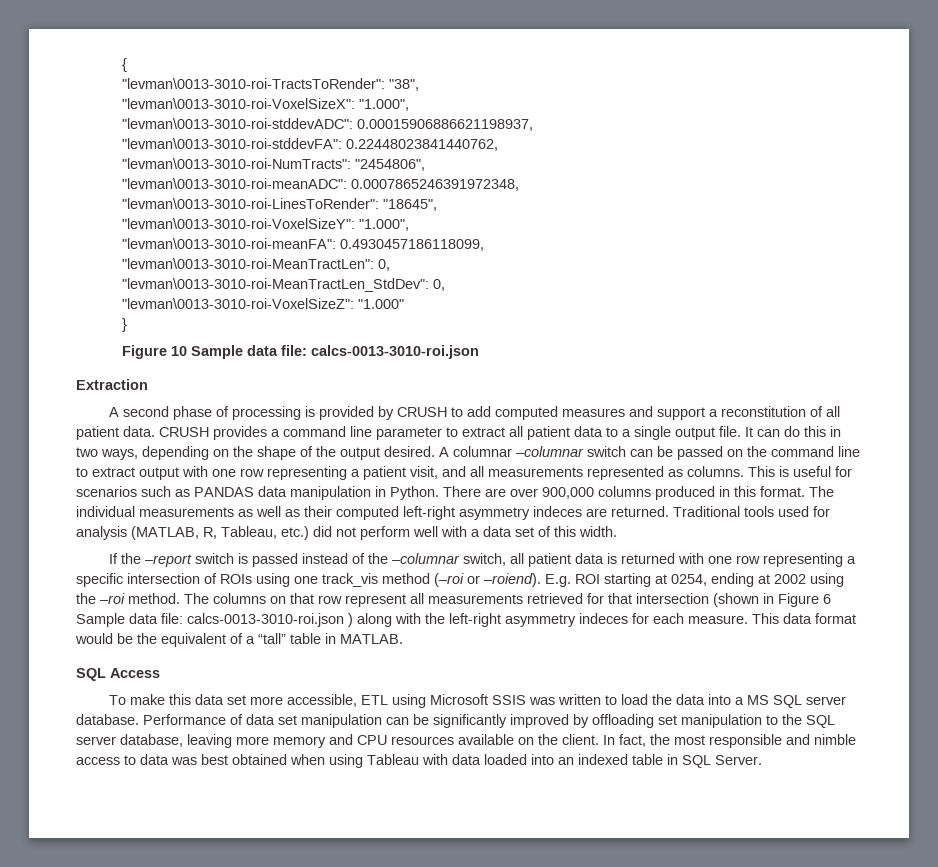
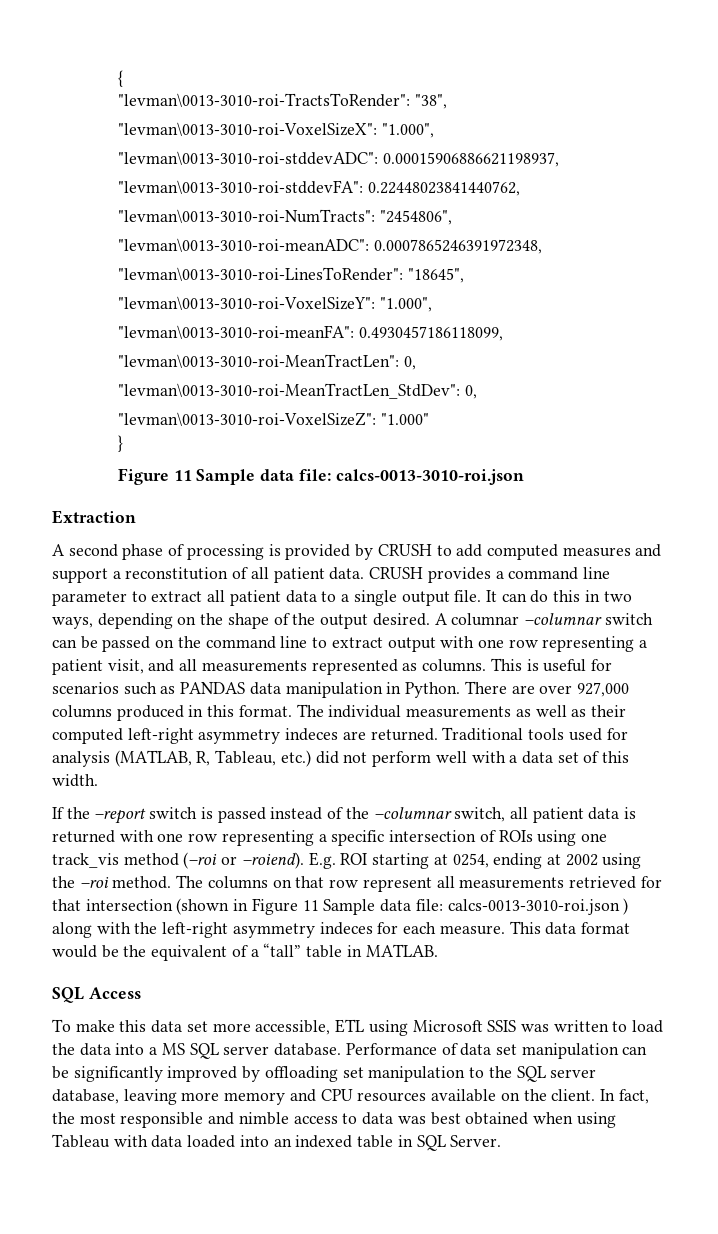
[170,346,187,356] 10 -> [173,470,192,481] 11
[542,487,594,499] 900,000 -> [576,682,629,697] 927,000
[823,594,831,604] 6 -> [302,900,319,911] 11

